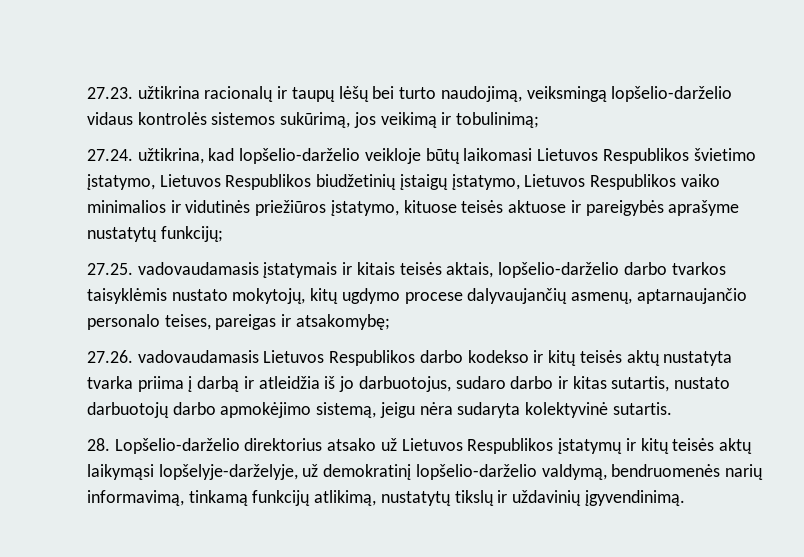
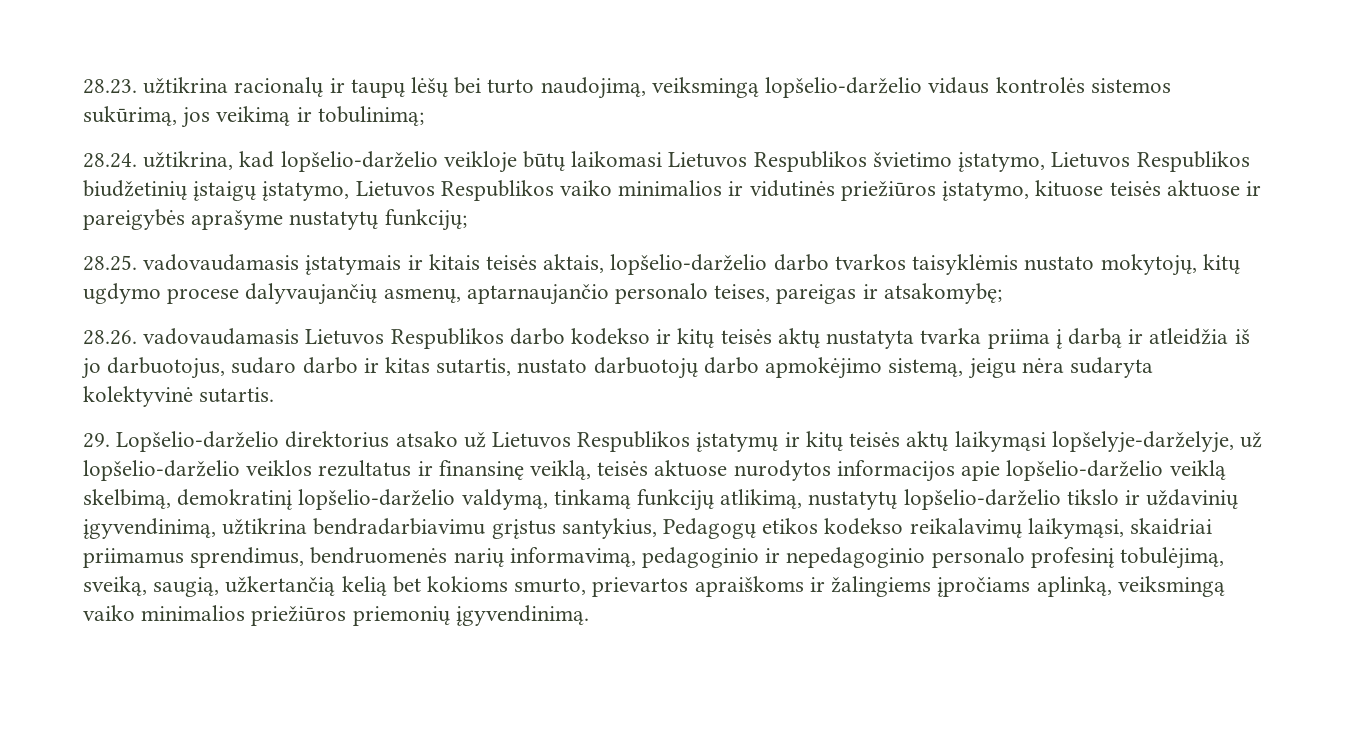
[87,87,133,99] 27.23. -> [83,79,137,94] 28.23.
[87,149,133,161] 27.24. -> [83,153,137,168] 28.24.
[87,263,133,275] 27.25. -> [83,255,137,271] 28.25.
[87,350,133,363] 27.26. -> [83,330,137,345] 28.26.
[87,438,110,451] 28. -> [83,433,110,448] 29.
[323,464,764,480] [87,490,582,506] demokratinį lopšelio-darželio valdymą, bendruomenės narių informavimą, tinkamą funkcijų atlikimą, nustatytų tikslų ir uždavinių -> [83,460,1226,482] [83,489,1239,511] [83,518,1213,539] [83,547,1225,569] [83,576,1225,597] [83,605,450,626] lopšelio-darželio veiklos rezultatus ir finansinę veiklą, teisės aktuose nurodytos informacijos apie lopšelio-darželio veiklą skelbimą, demokratinį lopšelio-darželio valdymą, tinkamą funkcijų atlikimą, nustatytų lopšelio-darželio tikslo ir uždavinių įgyvendinimą, užtikrina bendradarbiavimu grįstus santykius, Pedagogų etikos kodekso reikalavimų laikymąsi, skaidriai priimamus sprendimus, bendruomenės narių informavimą, pedagoginio ir nepedagoginio personalo profesinį tobulėjimą, sveiką, saugią, užkertančią kelią bet kokioms smurto, prievartos apraiškoms ir žalingiems įpročiams aplinką, veiksmingą vaiko minimalios priežiūros priemonių

